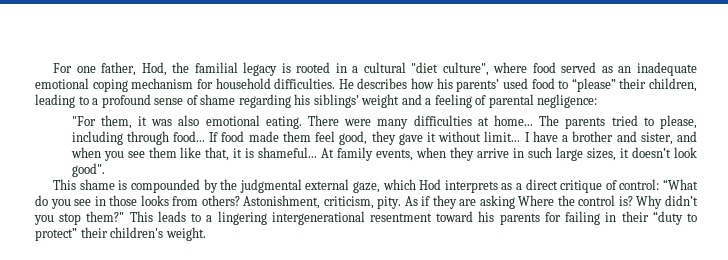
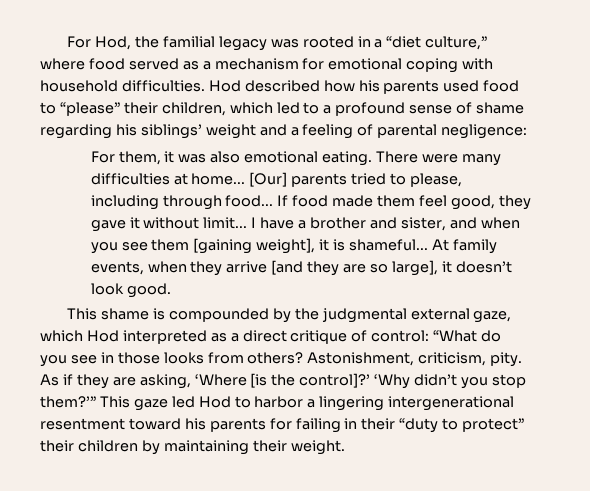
[53,62,137,76] For one father, -> [67,36,92,48] For
[281,63,291,73] is -> [270,39,299,48] was
[363,62,489,76] cultural "diet culture", -> [386,36,488,50] “diet culture,”
[618,62,697,76] [35,78,408,92] an inadequate emotional coping mechanism for household difficulties. He describes -> [202,58,494,73] [40,80,320,92] a mechanism for emotional coping with household difficulties. Hod described
[456,79,500,92] parents’ -> [383,80,440,94] parents
[35,94,75,108] leading -> [229,102,300,114] which led
[71,116,96,126] "For -> [90,151,115,163] For
[539,115,560,126] The -> [249,172,288,187] [Our]
[180,147,230,161] like that, -> [193,238,316,254] [gaining weight],
[513,147,617,161] in such large sizes, -> [271,260,438,276] [and they are so large],
[71,163,105,177] good". -> [126,283,171,298] good.
[444,180,498,193] interprets -> [122,330,207,344] interpreted
[479,195,698,209] [34,211,202,225] asking Where the control is? Why didn’t you stop them?" This leads to -> [139,373,526,389] [40,396,304,411] asking, ‘Where [is the control]?’ ‘Why didn’t you stop them?’” This gaze led Hod to harbor
[110,227,164,238] children's -> [77,440,287,455] children by maintaining their

